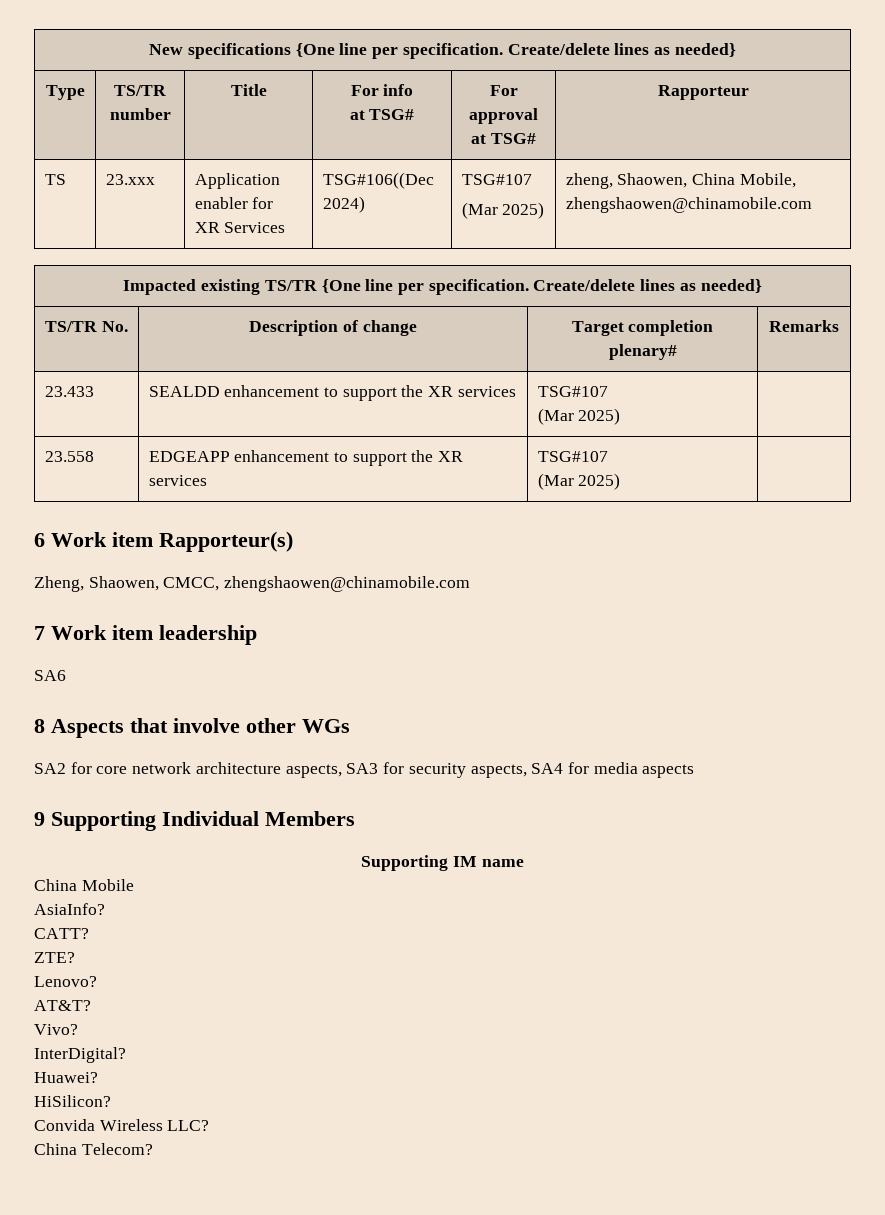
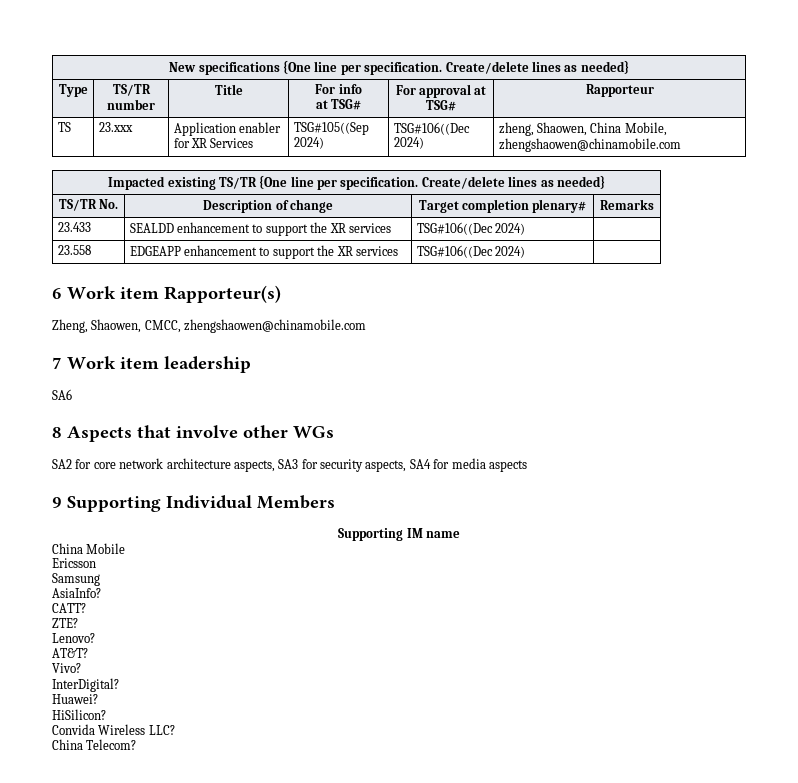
[322,172,434,189] [322,196,365,213] [461,174,532,185] [461,202,545,219] | TSG#106((Dec 2024) | TSG#107 // (Mar 2025) -> [293,122,369,135] [293,137,324,149] [393,122,470,135] [393,137,424,149] | TSG#105((Sep 2024) | TSG#106((Dec 2024)
[537,386,608,397] [537,408,621,425] TSG#107 // (Mar 2025) -> [416,222,526,235] TSG#106((Dec 2024)
[537,451,608,462] [537,473,621,490] TSG#107 // (Mar 2025) -> [416,245,526,258] TSG#106((Dec 2024)
(134, 885) none -> [52,558,96,568] [52,573,100,586] // Ericsson // Samsung

